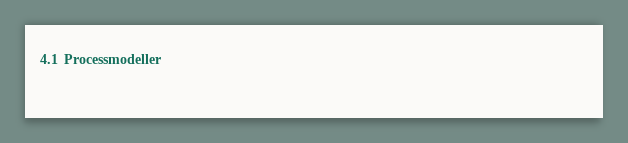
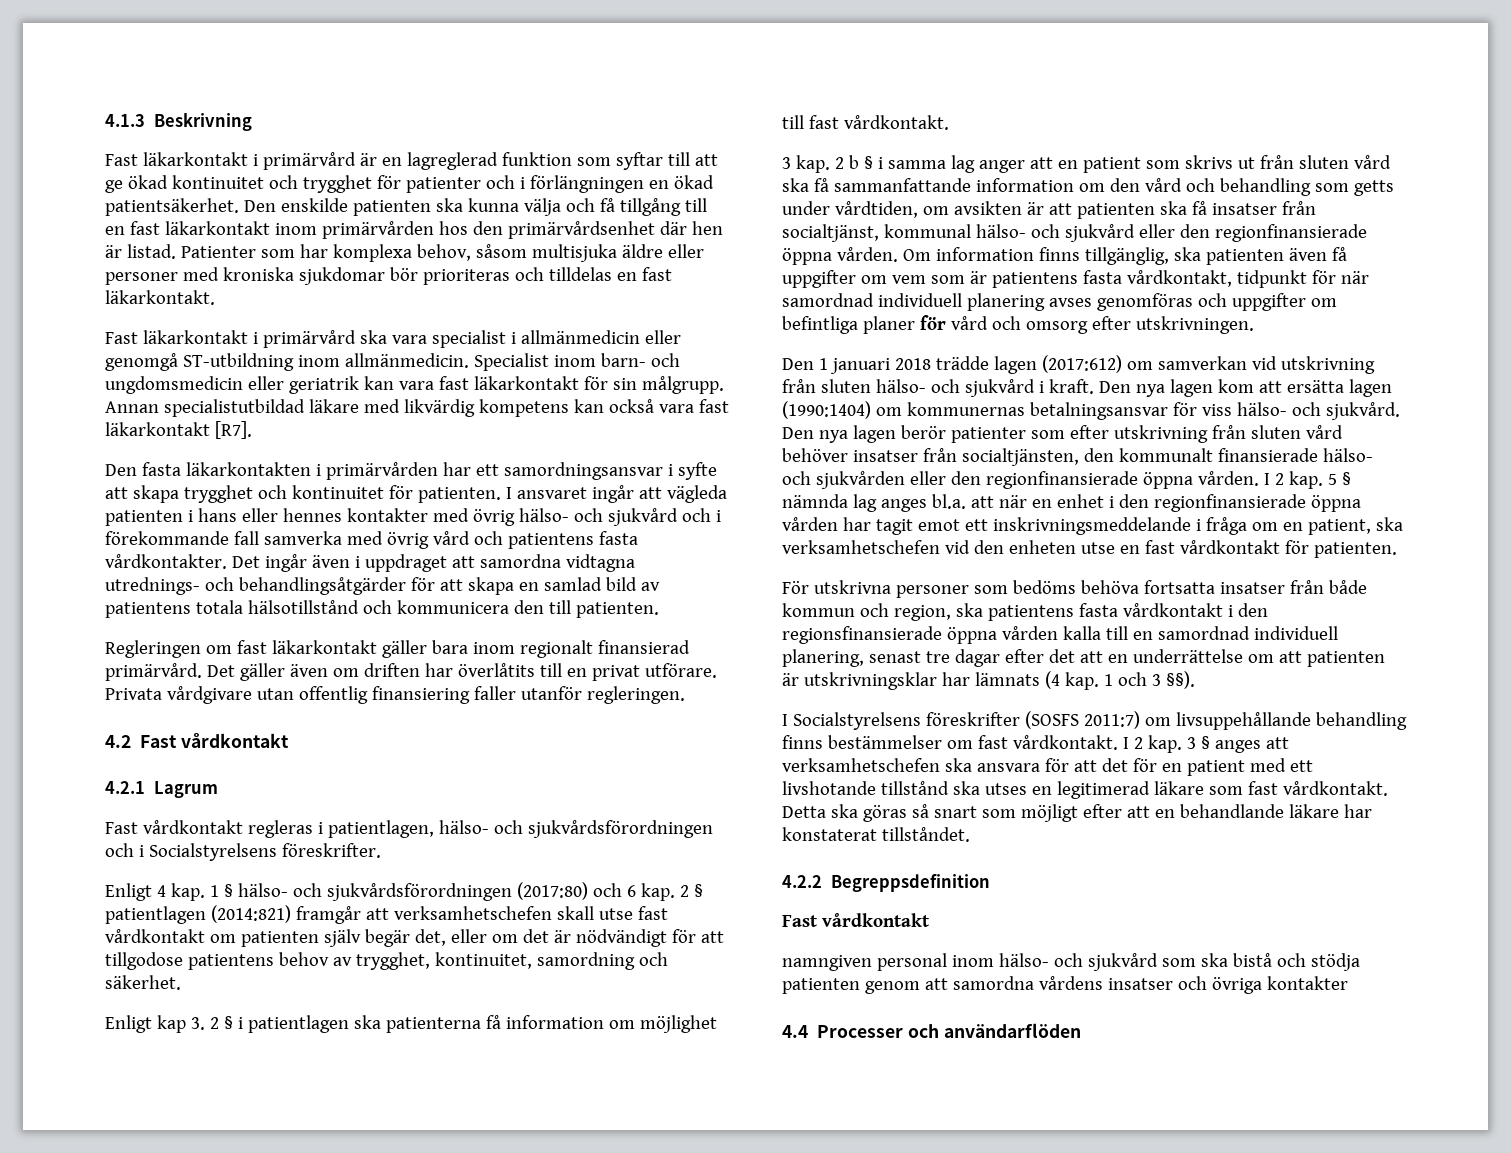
[40,54,162,64] 4.1 Processmodeller -> [105,113,253,131] [105,152,718,170] [105,175,714,193] [105,198,707,216] [105,221,723,239] [105,244,704,262] [105,267,672,285] [105,290,215,305] [105,330,681,348] [105,353,680,371] [105,376,724,394] [105,399,729,417] [105,421,252,439] [105,462,717,480] [105,485,727,503] [105,508,721,526] [105,531,638,549] [105,554,635,572] [105,577,660,595] [105,600,659,618] [105,640,690,658] [105,663,717,681] [105,686,685,704] [105,733,289,748] [105,781,219,798] [105,820,713,838] [105,843,381,861] [105,882,703,901] [105,905,668,924] [105,929,724,947] [105,952,668,970] [105,975,181,990] [105,1015,717,1033] [782,115,949,130] [782,155,1391,173] [782,178,1394,196] [782,201,1316,219] [782,224,1367,242] [782,247,1347,265] [782,270,1369,288] [782,293,1337,311] [782,315,1254,334] [782,355,1375,374] [782,379,1392,397] [782,401,1400,420] [782,425,1343,443] [782,448,1373,466] [782,471,1351,489] [782,494,1361,512] [782,517,1403,535] [782,540,1397,558] [782,580,1367,598] [782,603,1268,621] [782,626,1338,644] [782,649,1385,667] [782,671,1195,690] [782,711,1407,730] [782,735,1289,753] [782,758,1313,776] [782,781,1388,799] [782,804,1372,822] [782,827,970,842] [782,874,991,892] [782,913,930,927] [782,953,1360,971] [782,976,1348,994] [782,1023,1081,1038] 4.1.3 Beskrivning // Fast läkarkontakt i primärvård är en lagreglerad funktion som syftar till att ge ökad kontinuitet och trygghet för patienter och i förlängningen en ökad patientsäkerhet. Den enskilde patienten ska kunna välja och få tillgång till en fast läkarkontakt inom primärvården hos den primärvårdsenhet där hen är listad. Patienter som har komplexa behov, såsom multisjuka äldre eller personer med kroniska sjukdomar bör prioriteras och tilldelas en fast läkarkontakt. // Fast läkarkontakt i primärvård ska vara specialist i allmänmedicin eller genomgå ST-utbildning inom allmänmedicin. Specialist inom barn- och ungdomsmedicin eller geriatrik kan vara fast läkarkontakt för sin målgrupp. Annan specialistutbildad läkare med likvärdig kompetens kan också vara fast läkarkontakt [R7]. // Den fasta läkarkontakten i primärvården har ett samordningsansvar i syfte att skapa trygghet och kontinuitet för patienten. I ansvaret ingår att vägleda patienten i hans eller hennes kontakter med övrig hälso- och sjukvård och i förekommande fall samverka med övrig vård och patientens fasta vårdkontakter. Det ingår även i uppdraget att samordna vidtagna utrednings- och behandlingsåtgärder för att skapa en samlad bild av patientens totala hälsotillstånd och kommunicera den till patienten. // Regleringen om fast läkarkontakt gäller bara inom regionalt finansierad primärvård. Det gäller även om driften har överlåtits till en privat utförare. Privata vårdgivare utan offentlig finansiering faller utanför regleringen. // 4.2 Fast vårdkontakt // 4.2.1 Lagrum // Fast vårdkontakt regleras i patientlagen, hälso- och sjukvårdsförordningen och i Socialstyrelsens föreskrifter. // Enligt 4 kap. 1 § hälso- och sjukvårdsförordningen (2017:80) och 6 kap. 2 § patientlagen (2014:821) framgår att verksamhetschefen skall utse fast vårdkontakt om patienten själv begär det, eller om det är nödvändigt för att tillgodose patientens behov av trygghet, kontinuitet, samordning och säkerhet. // Enligt kap 3. 2 § i patientlagen ska patienterna få information om möjlighet till fast vårdkontakt. // 3 kap. 2 b § i samma lag anger att en patient som skrivs ut från sluten vård ska få sammanfattande information om den vård och behandling som getts under vårdtiden, om avsikten är att patienten ska få insatser från socialtjänst, kommunal hälso- och sjukvård eller den regionfinansierade öppna vården. Om information finns tillgänglig, ska patienten även få uppgifter om vem som är patientens fasta vårdkontakt, tidpunkt för när samordnad individuell planering avses genomföras och uppgifter om befintliga planer för vård och omsorg efter utskrivningen. // Den 1 januari 2018 trädde lagen (2017:612) om samverkan vid utskrivning från sluten hälso- och sjukvård i kraft. Den nya lagen kom att ersätta lagen (1990:1404) om kommunernas betalningsansvar för viss hälso- och sjukvård. Den nya lagen berör patienter som efter utskrivning från sluten vård behöver insatser från socialtjänsten, den kommunalt finansierade hälso- och sjukvården eller den regionfinansierade öppna vården. I 2 kap. 5 § nämnda lag anges bl.a. att när en enhet i den regionfinansierade öppna vården har tagit emot ett inskrivningsmeddelande i fråga om en patient, ska verksamhetschefen vid den enheten utse en fast vårdkontakt för patienten. // För utskrivna personer som bedöms behöva fortsatta insatser från både kommun och region, ska patientens fasta vårdkontakt i den regionsfinansierade öppna vården kalla till en samordnad individuell planering, senast tre dagar efter det att en underrättelse om att patienten är utskrivningsklar har lämnats (4 kap. 1 och 3 §§). // I Socialstyrelsens föreskrifter (SOSFS 2011:7) om livsuppehållande behandling finns bestämmelser om fast vårdkontakt. I 2 kap. 3 § anges att verksamhetschefen ska ansvara för att det för en patient med ett livshotande tillstånd ska utses en legitimerad läkare som fast vårdkontakt. Detta ska göras så snart som möjligt efter att en behandlande läkare har konstaterat tillståndet. // 4.2.2 Begreppsdefinition // Fast vårdkontakt // namngiven personal inom hälso- och sjukvård som ska bistå och stödja patienten genom att samordna vårdens insatser och övriga kontakter // 4.4 Processer och användarflöden

